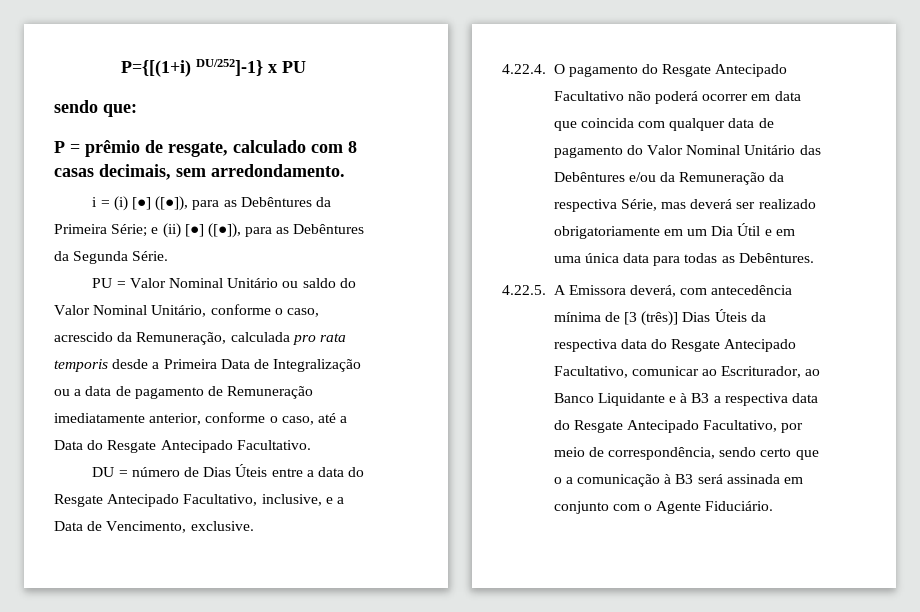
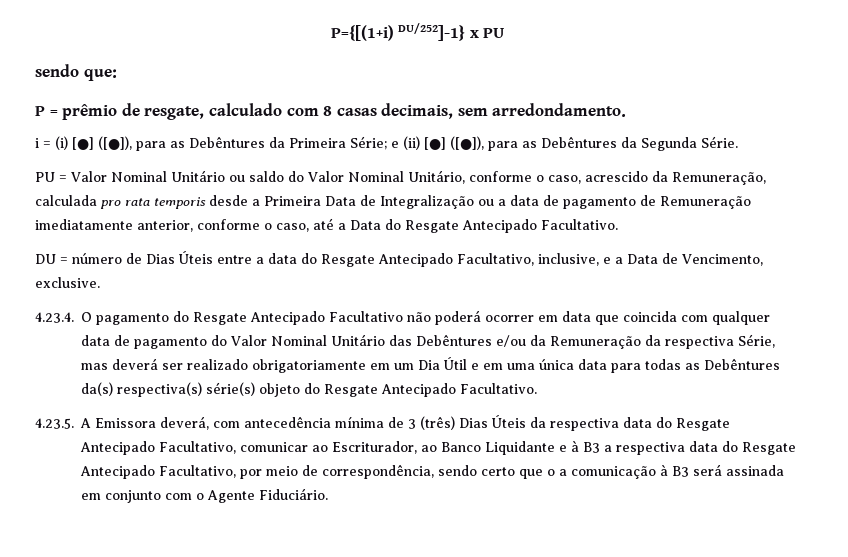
[502,64,546,74] 4.22.4. -> [35,312,74,323] 4.23.4.
[738,253,814,263] [502,285,546,295] Debêntures. // 4.22.5. -> [704,358,780,370] [81,382,537,397] [35,418,74,429] Debêntures da(s) respectiva(s) série(s) objeto do Resgate Antecipado Facultativo. // 4.23.5.
[624,311,679,326] [3 (três)] -> [408,416,455,430] 3 (três)

